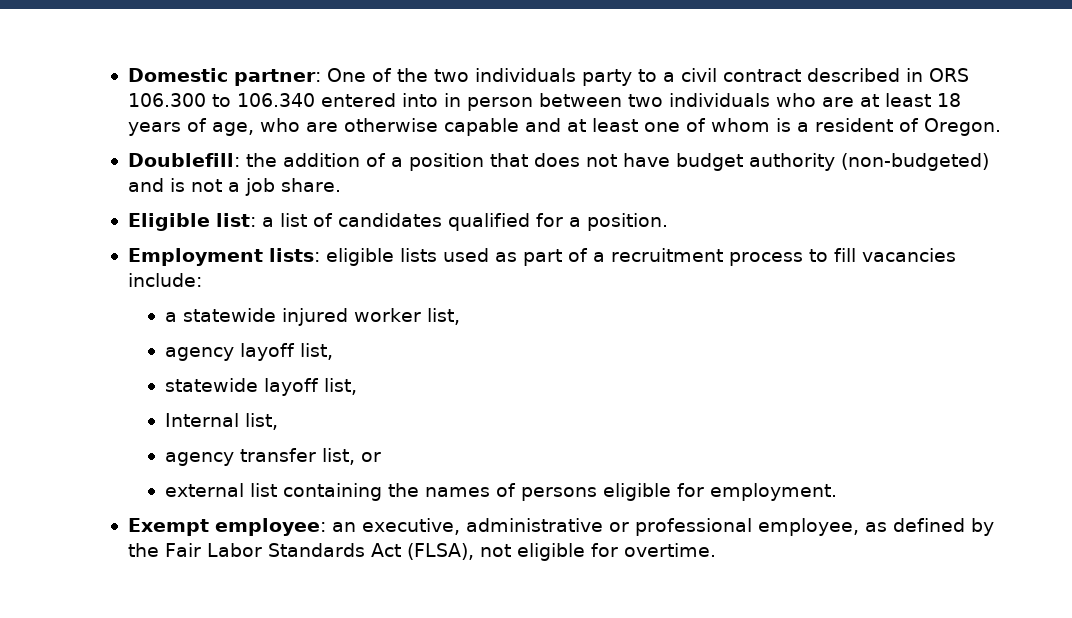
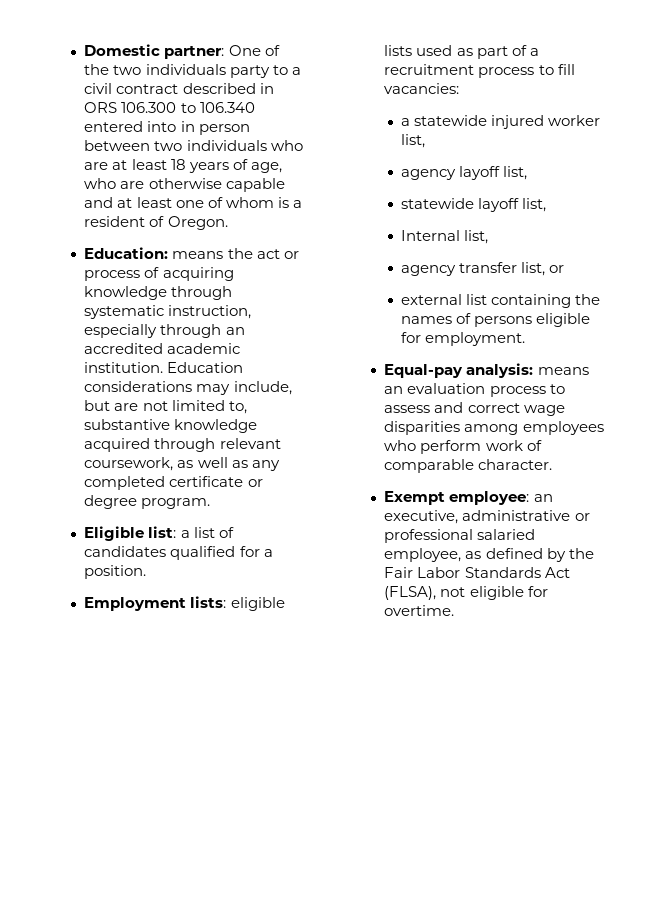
[128,153,990,171] [128,178,342,196] Doublefill: the addition of a position that does not have budget authority (non-budgeted) and is not a job share. -> [84,247,299,259] [84,267,234,281] [84,286,233,300] [84,305,252,319] [84,324,245,338] [84,343,241,354] [84,362,244,373] [84,381,292,395] [84,400,247,414] [84,419,258,433] [84,438,281,452] [84,457,280,471] [84,476,263,490] [84,495,211,509] Education: means the act or process of acquiring knowledge through systematic instruction, especially through an accredited academic institution. Education considerations may include, but are not limited to, substantive knowledge acquired through relevant coursework, as well as any completed certificate or degree program.
[862,248,957,262] [128,273,203,287] vacancies include: -> [384,83,460,94] vacancies:
(838, 492) none -> [384,363,589,378] [384,383,565,397] [384,402,565,416] [384,421,604,435] [384,440,542,454] [384,459,553,473] // Equal-pay analysis: means an evaluation process to assess and correct wage disparities among employees who perform work of comparable character.
(753, 527) none -> [477,529,536,540] salaried

